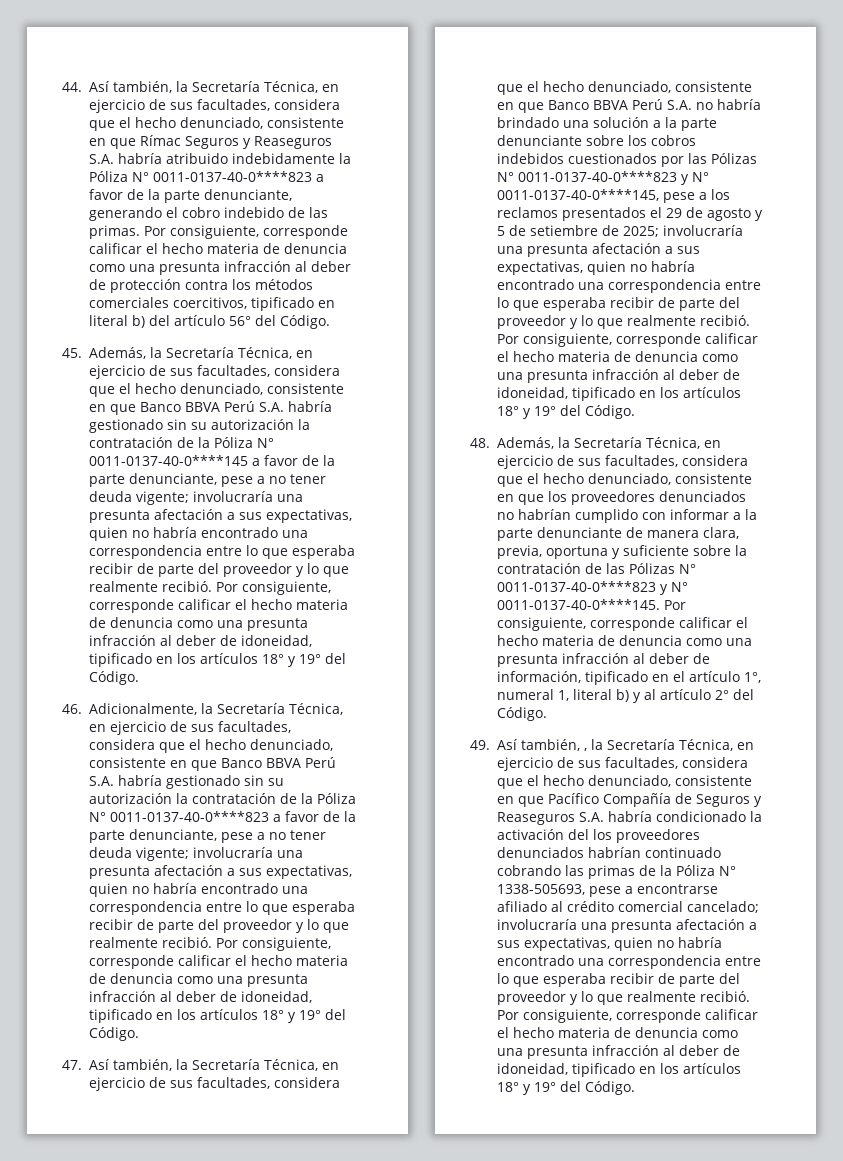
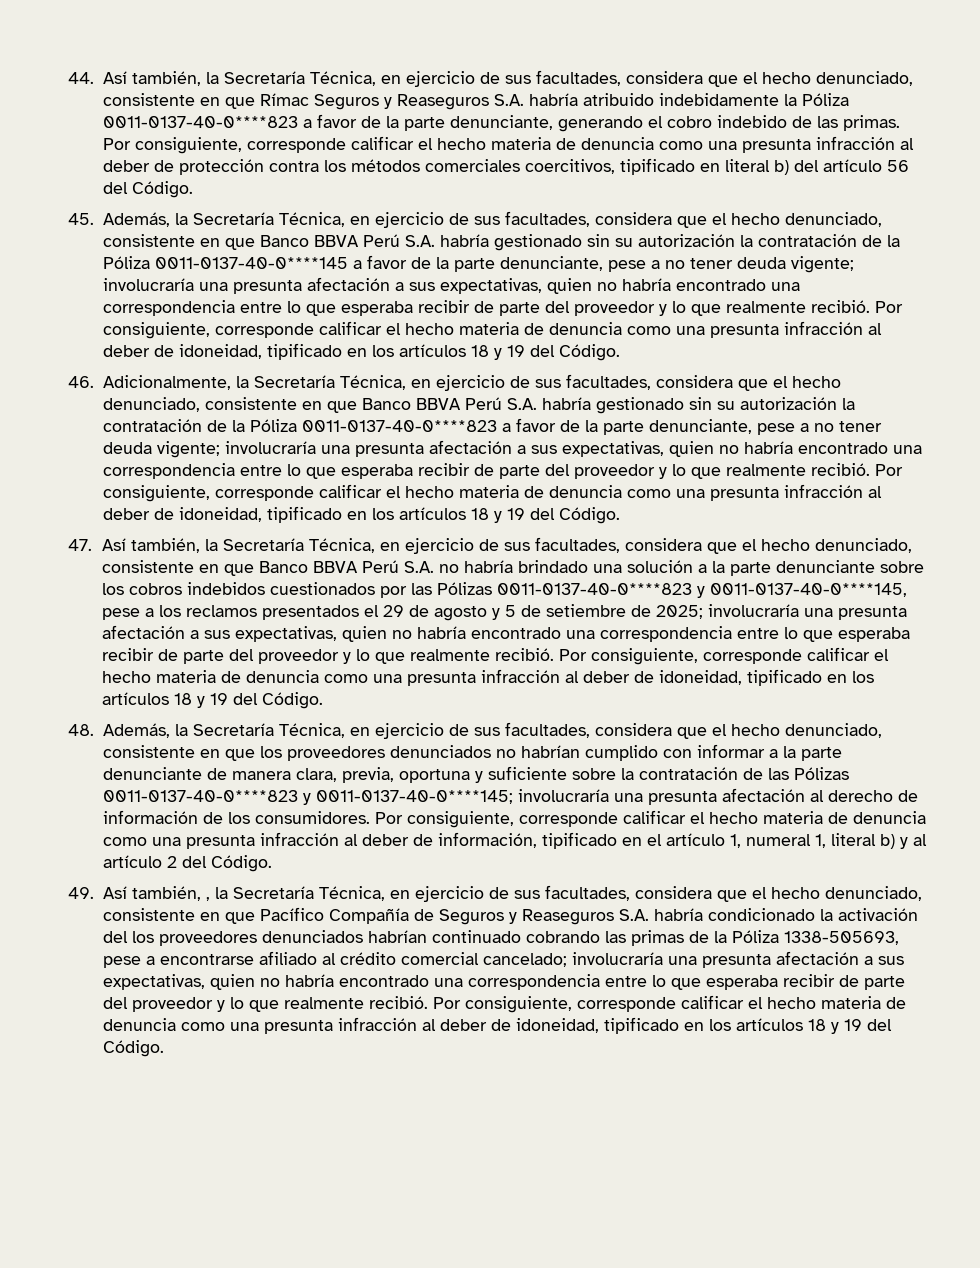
[132,172,149,182] N° -> (849, 99) none
[229,316,251,326] 56° -> [886,160,909,172] 56
[257,438,274,448] N° -> (150, 262) none
[262,654,321,667] 18° y 19° -> [470,345,525,360] 18 y 19
[89,812,106,822] N° -> (297, 425) none
[262,1010,321,1023] 18° y 19° -> [470,508,525,523] 18 y 19
[497,171,709,185] N° 0011-0137-40-0****823 y N° -> [497,583,706,598] 0011-0137-40-0****823 y
[497,406,556,419] 18° y 19° -> [174,693,229,708] 18 y 19
[679,564,696,574] [497,581,688,595] [497,599,660,610] N° 0011-0137-40-0****823 y N° 0011-0137-40-0****145. -> [102,788,918,805] [102,810,370,824] 0011-0137-40-0****823 y 0011-0137-40-0****145; involucraría una presunta afectación al derecho de información de los consumidores.
[744,672,761,683] 1°, -> [729,834,741,848] 1,
[715,690,729,700] 2° -> [166,856,177,868] 2
[719,866,736,876] N° -> (779, 936) none
[497,1082,556,1095] 18° y 19° -> [807,1019,862,1034] 18 y 19

